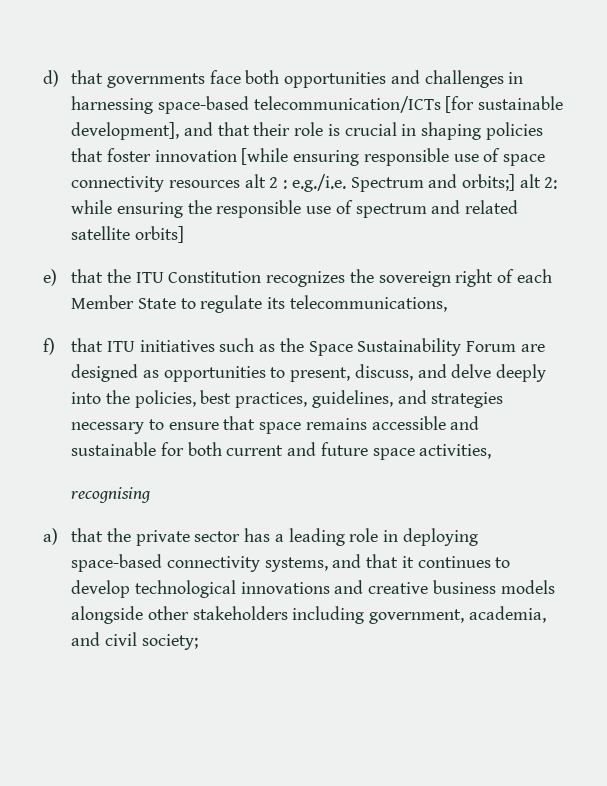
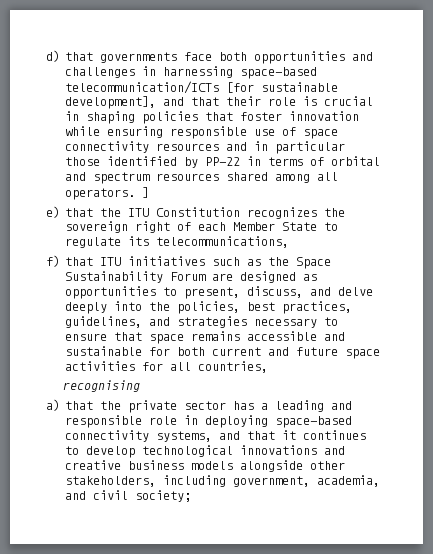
[241,148,289,165] [while -> [65,126,101,136] while
[244,174,558,192] [71,200,518,218] [71,226,184,243] alt 2 : e.g./i.e. Spectrum and orbits;] alt 2: while ensuring the responsible use of spectrum and related satellite orbits] -> [226,141,346,154] [65,156,381,168] [65,172,339,184] [65,187,150,200] and in particular those identified by PP-22 in terms of orbital and spectrum resources shared among all operators. ]
[419,444,492,459] activities, -> [65,361,269,373] activities for all countries,
(345, 537) none -> [331,401,353,410] [65,415,143,428] and responsible
[192,606,288,620] stakeholders -> [65,476,157,487] stakeholders,

